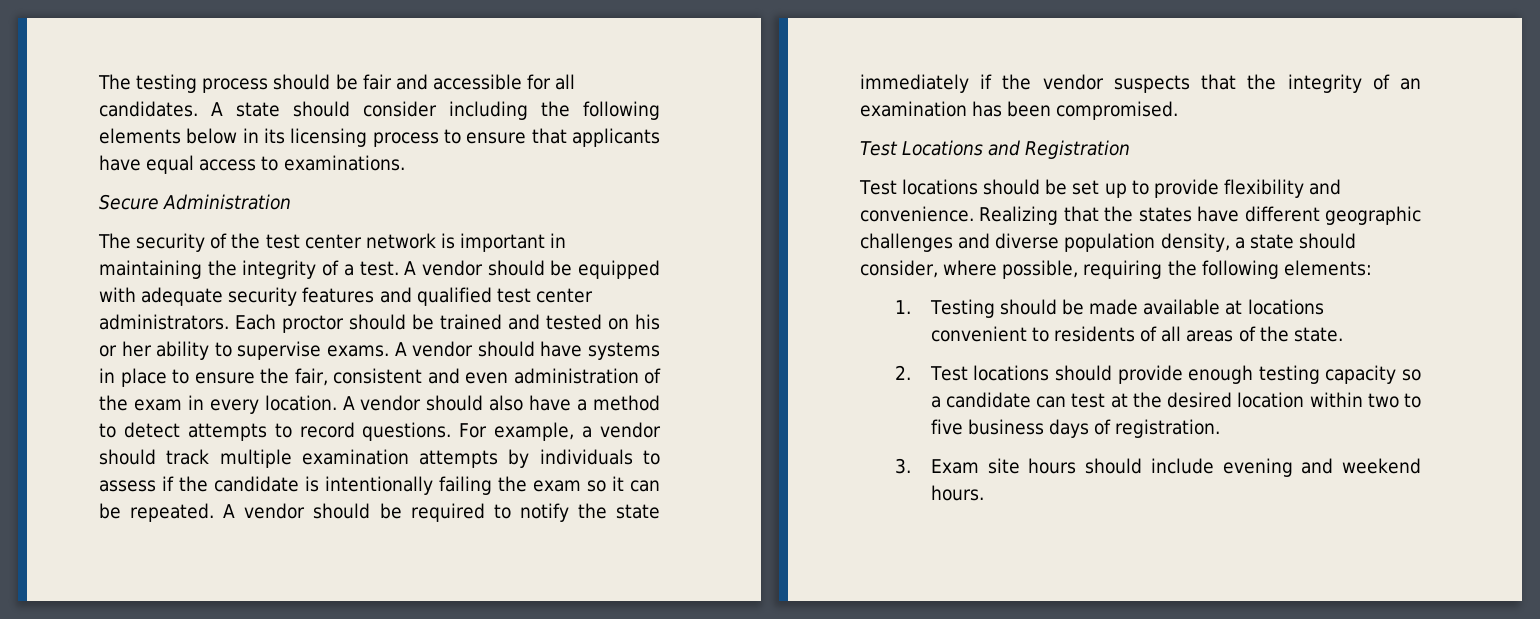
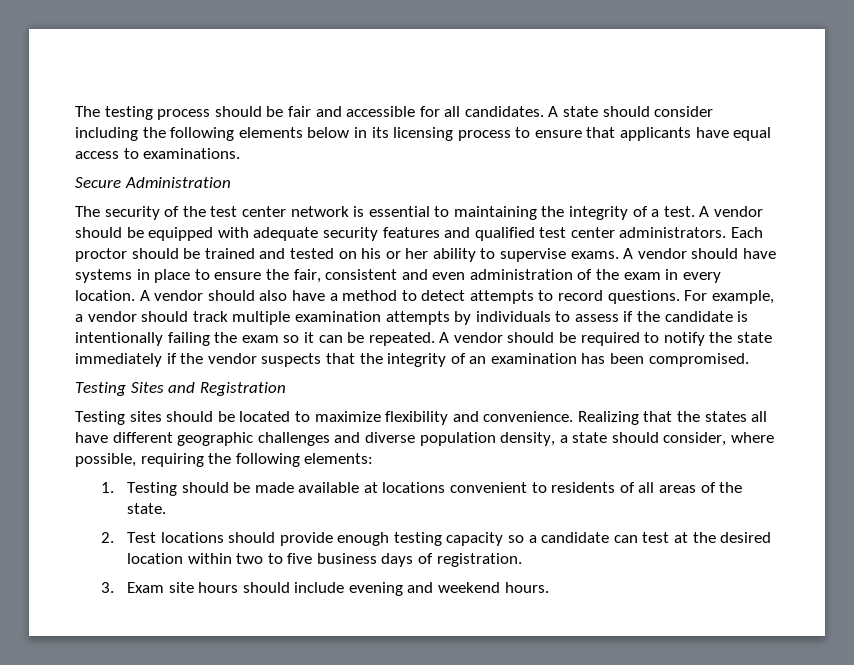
[460,233,567,252] important in -> [368,206,450,217] essential to
[860,140,984,156] Test Locations -> [75,382,164,396] Testing Sites
[859,179,1219,198] Test locations should be set up to provide -> [75,411,381,425] Testing sites should be located to maximize
(1192, 214) none -> [751,411,768,422] all

